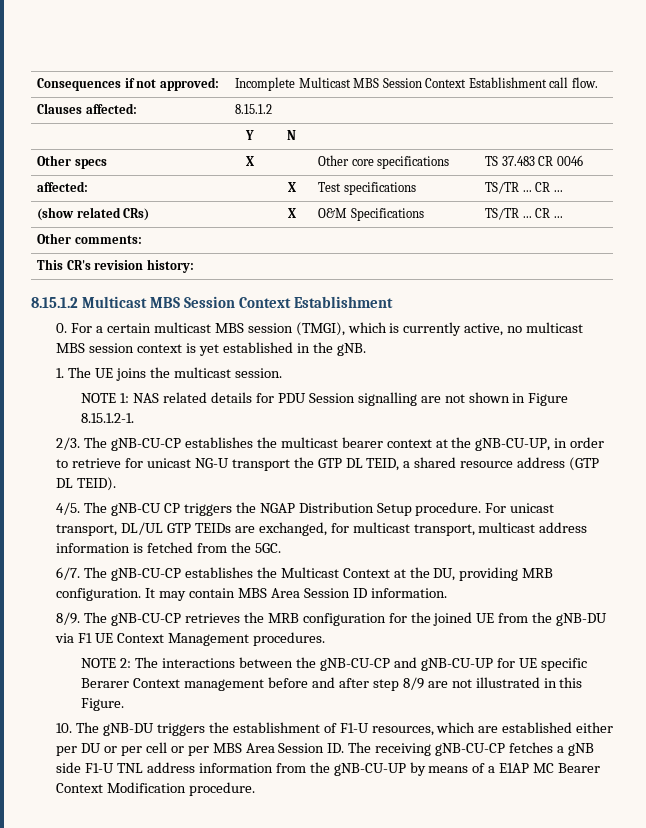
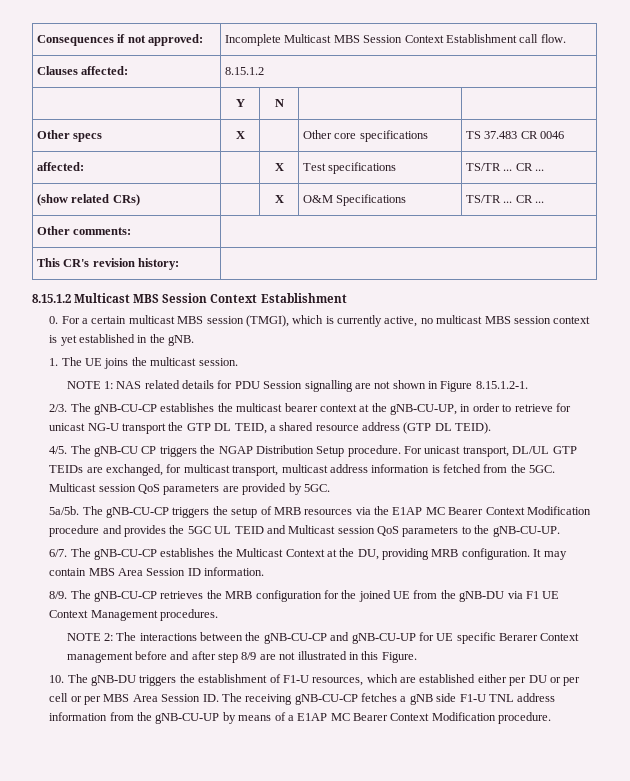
(281, 548) none -> [49,483,330,495] [49,506,591,518] [49,525,560,537] Multicast session QoS parameters are provided by 5GC. // 5a/5b. The gNB-CU-CP triggers the setup of MRB resources via the E1AP MC Bearer Context Modification procedure and provides the 5GC UL TEID and Multicast session QoS parameters to the gNB-CU-UP.

